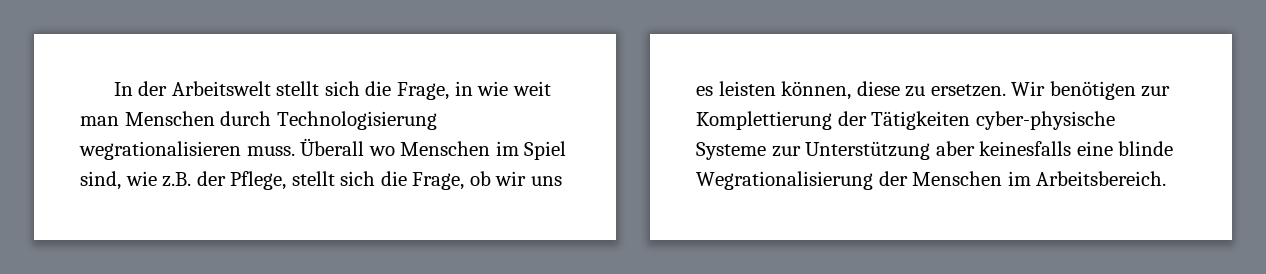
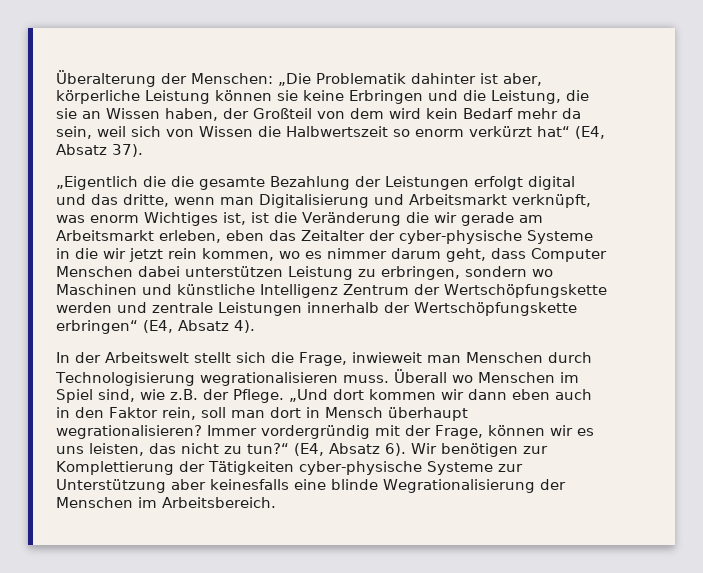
(113, 89) none -> [56,70,542,87] [56,90,589,104] [56,108,581,121] [56,126,605,139] [56,144,143,157] [56,176,575,190] [56,194,591,208] [56,212,543,226] [56,230,593,244] [56,248,607,262] [56,266,553,280] [56,284,607,298] [56,302,577,316] [56,320,255,334] Überalterung der Menschen: „Die Problematik dahinter ist aber, körperliche Leistung können sie keine Erbringen und die Leistung, die sie an Wissen haben, der Großteil von dem wird kein Bedarf mehr da sein, weil sich von Wissen die Halbwertszeit so enorm verkürzt hat“ (E4, Absatz 37). // „Eigentlich die die gesamte Bezahlung der Leistungen erfolgt digital und das dritte, wenn man Digitalisierung und Arbeitsmarkt verknüpft, was enorm Wichtiges ist, ist die Veränderung die wir gerade am Arbeitsmarkt erleben, eben das Zeitalter der cyber-physische Systeme in die wir jetzt rein kommen, wo es nimmer darum geht, dass Computer Menschen dabei unterstützen Leistung zu erbringen, sondern wo Maschinen und künstliche Intelligenz Zentrum der Wertschöpfungskette werden und zentrale Leistungen innerhalb der Wertschöpfungskette erbringen“ (E4, Absatz 4). //
[454,81,551,96] in wie weit -> [351,352,422,363] inwieweit
[230,171,562,190] [696,81,1006,100] Pflege, stellt sich die Frage, ob wir uns es leisten können, diese zu ersetzen. -> [233,389,592,403] [56,407,468,421] [56,425,594,439] [56,443,406,456] Pflege. „Und dort kommen wir dann eben auch in den Faktor rein, soll man dort in Mensch überhaupt wegrationalisieren? Immer vordergründig mit der Frage, können wir es uns leisten, das nicht zu tun?“ (E4, Absatz 6).

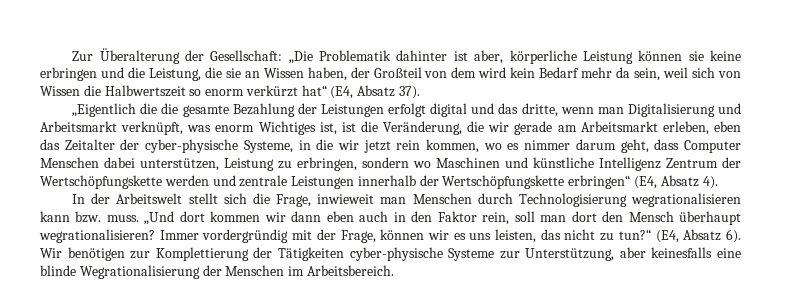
(56, 78) none -> [72,51,94,61] Zur
[191,73,273,84] Menschen: -> [210,50,283,61] Gesellschaft:
[349,90,423,104] Erbringen -> [40,67,97,81] erbringen
[302,212,401,226] Veränderung -> [383,121,463,135] Veränderung,
[526,230,593,244] Systeme -> [243,140,293,153] Systeme,
[185,266,283,277] unterstützen -> [140,158,219,171] unterstützen,
[342,369,579,383] [56,389,284,403] muss. Überall wo Menschen im Spiel sind, wie z.B. der Pflege. -> [40,211,139,223] kann bzw. muss.
[305,407,320,418] in -> [602,211,624,222] den
[56,479,166,493] Unterstützung -> [525,248,615,261] Unterstützung,

